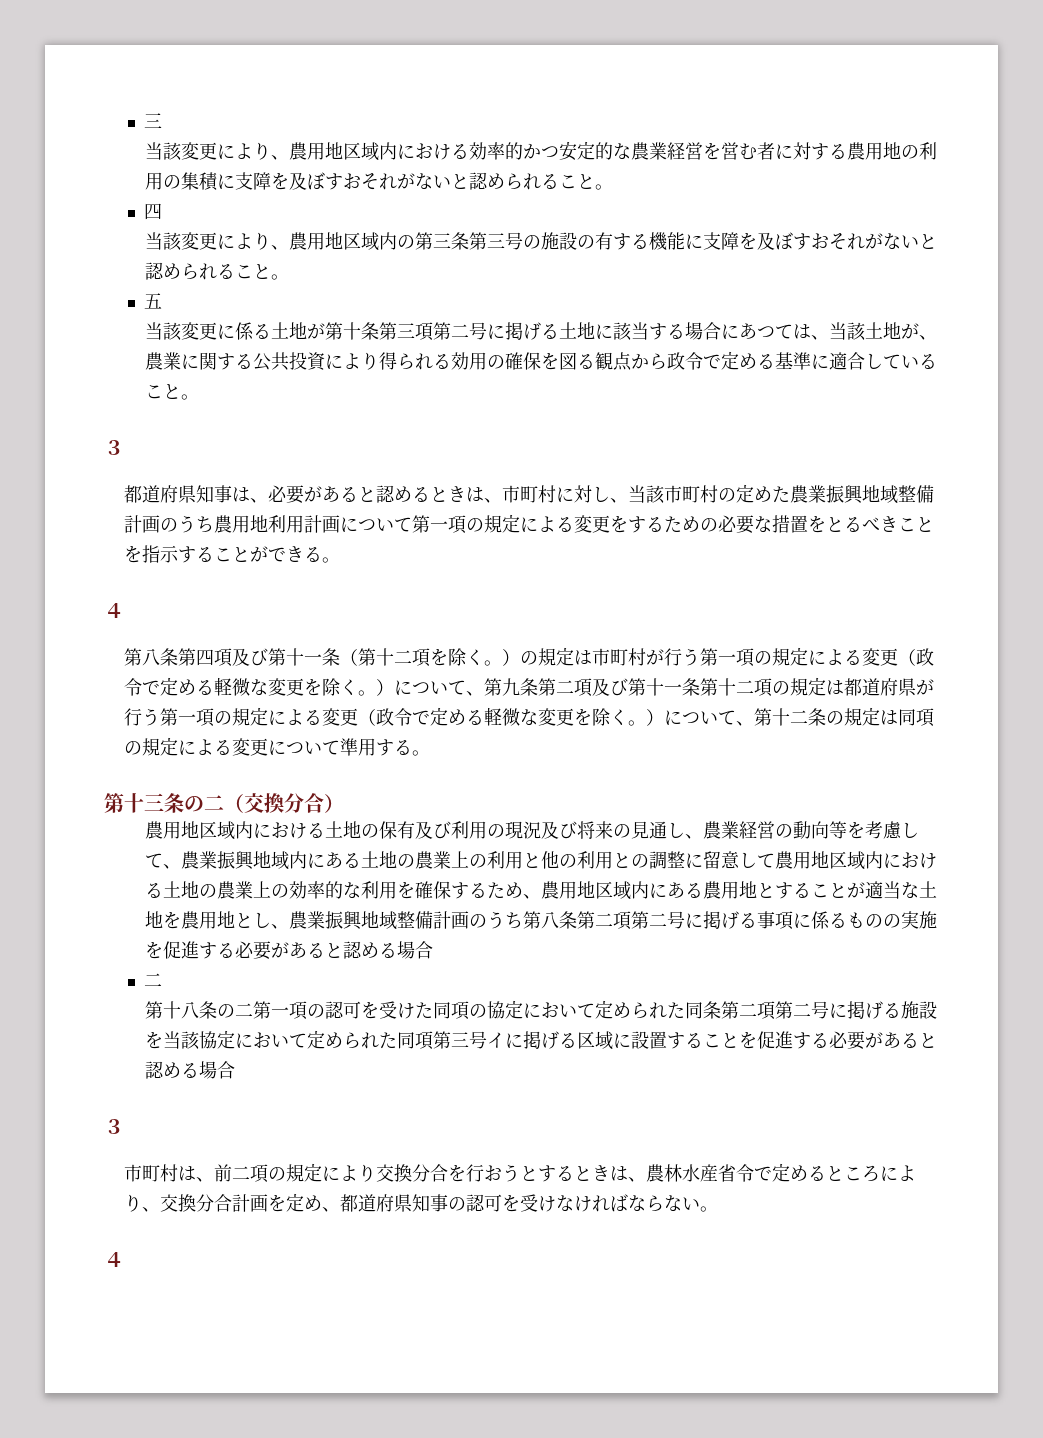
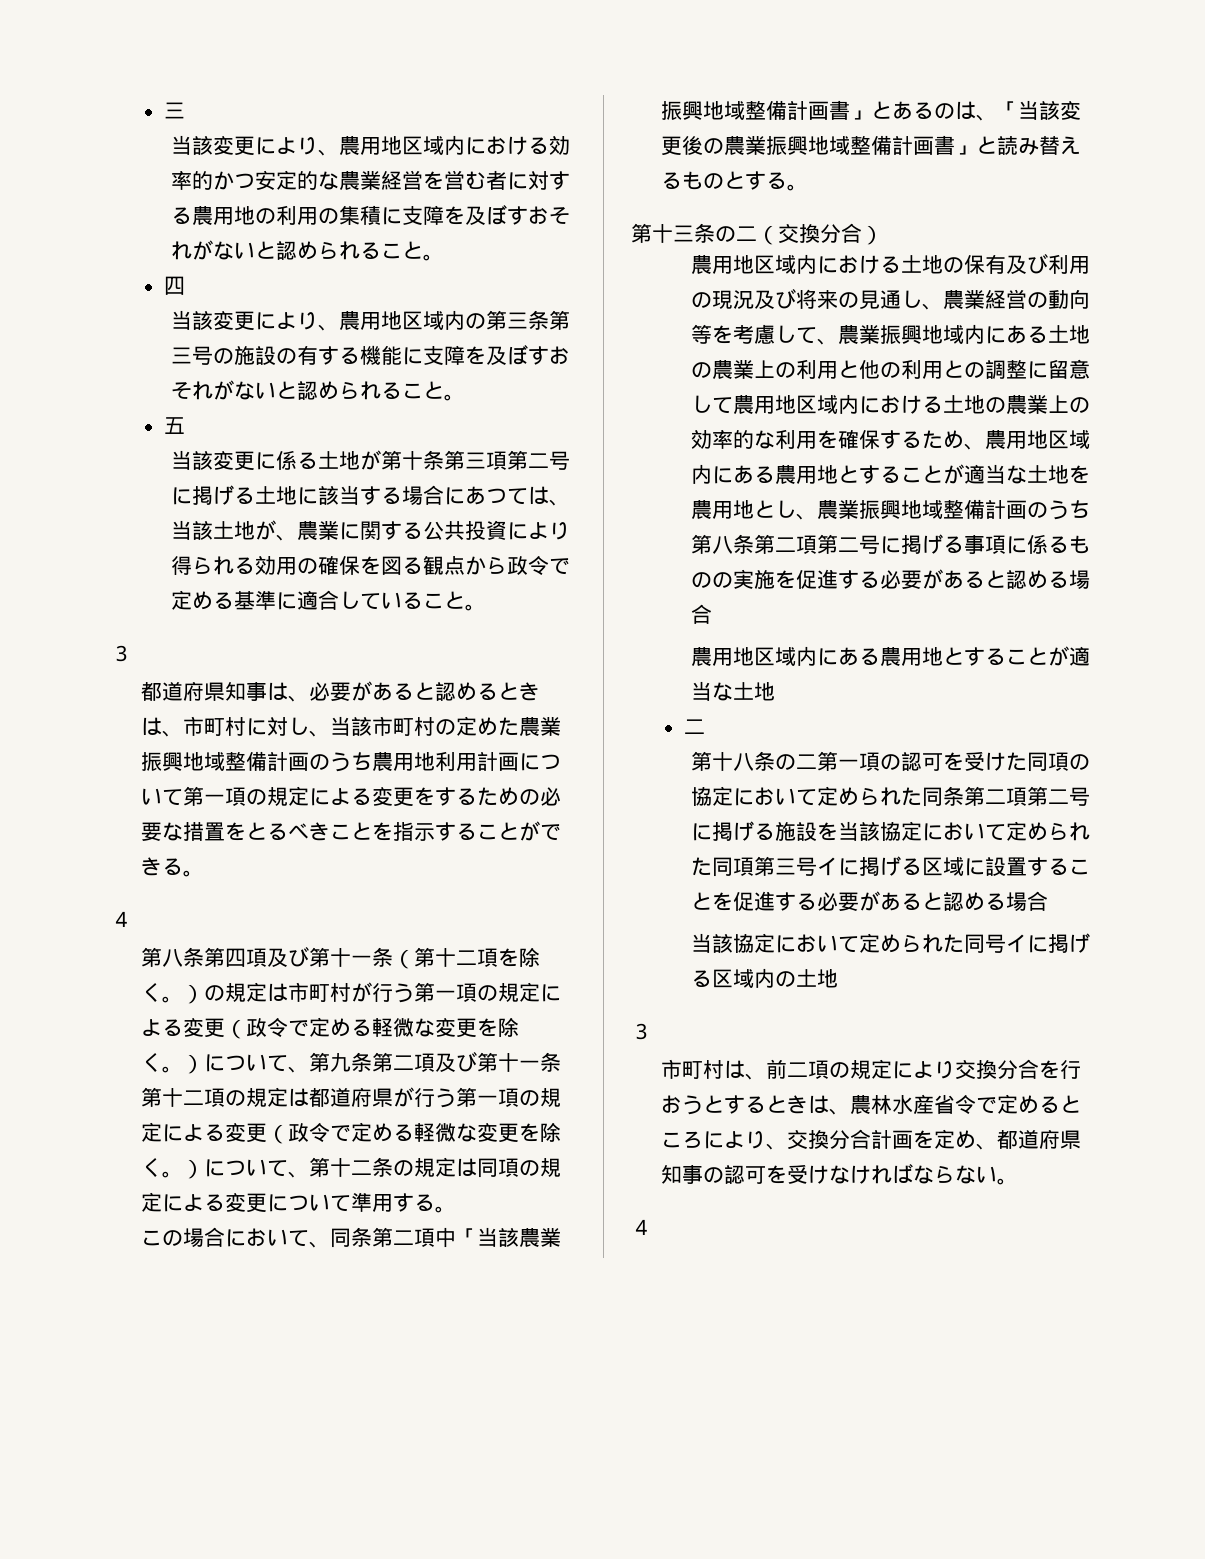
(431, 753) none -> [141,1227,562,1248] [661,100,1082,121] [661,135,1082,156] [661,171,809,191] // この場合において、同条第二項中「当該農業振興地域整備計画書」とあるのは、「当該変更後の農業振興地域整備計画書」と読み替えるものとする。
(433, 950) none -> [691,646,1091,666] [691,681,776,701] // 農用地区域内にある農用地とすることが適当な土地
(235, 1070) none -> [691,933,1091,954] [691,968,839,988] // 当該協定において定められた同号イに掲げる区域内の土地

